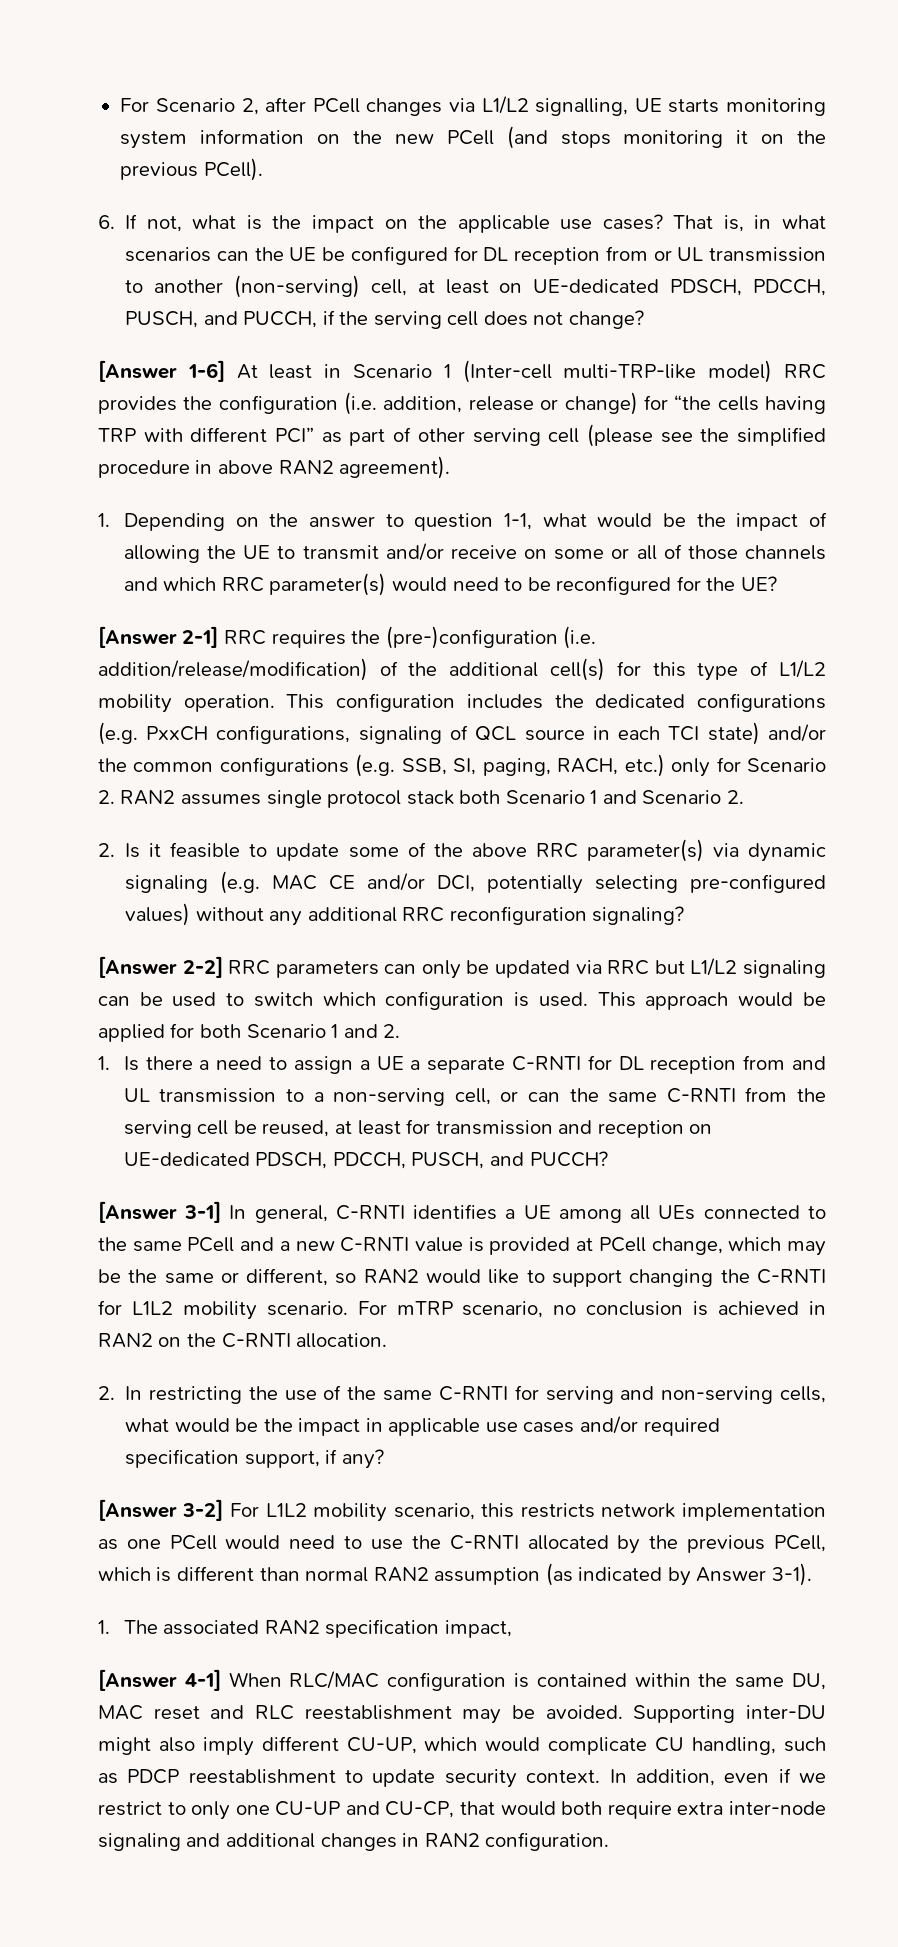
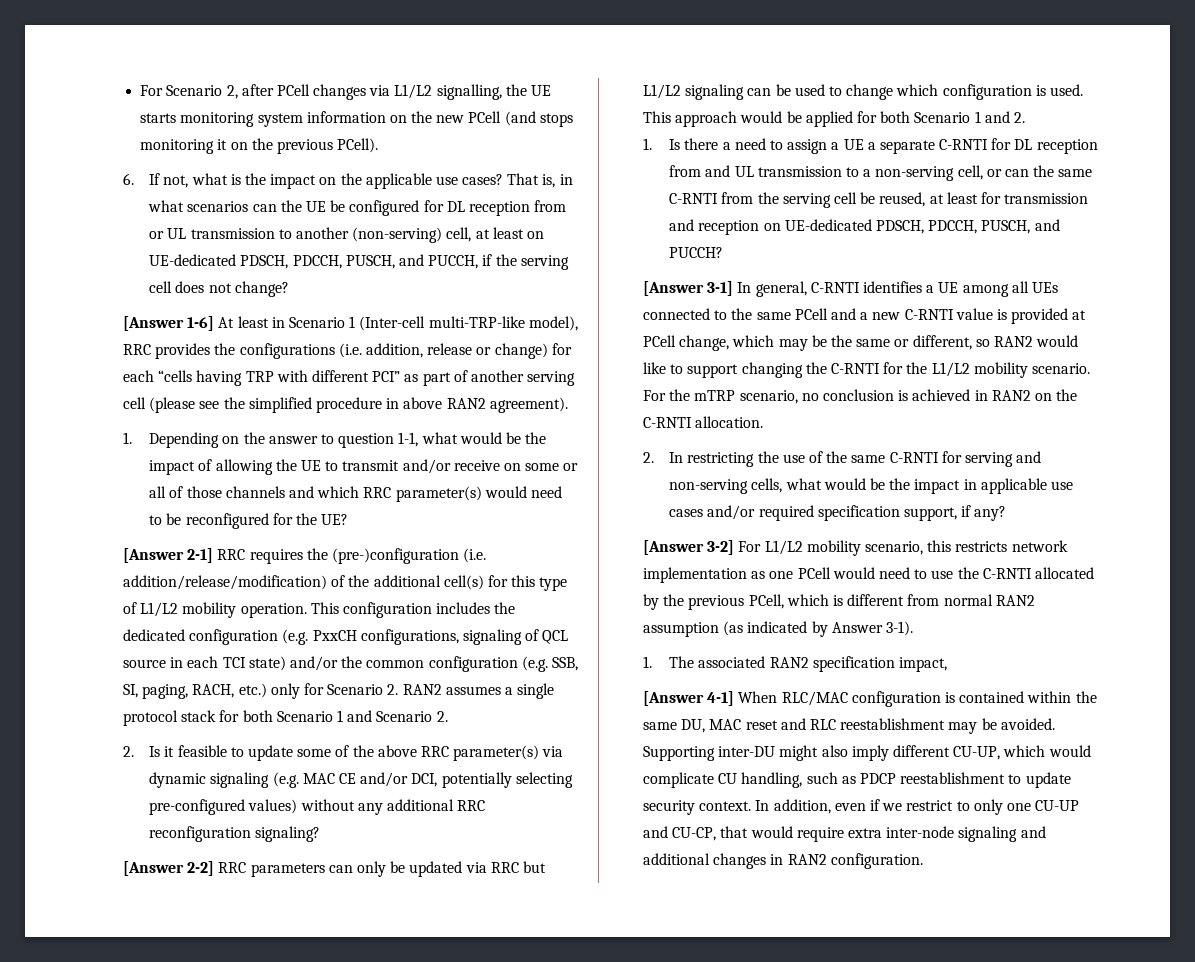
(629, 107) none -> [505,84,527,96] the
[708,360,773,383] model) -> [528,316,578,331] model),
[218,395,338,414] configuration -> [239,343,335,359] configurations
[674,395,759,411] “the cells -> [123,370,193,382] each “cells
[417,428,465,442] other -> [470,370,524,382] another
[697,693,826,712] configurations -> [189,629,279,645] configuration
[219,757,349,776] configurations -> [428,656,518,672] configuration
(261, 799) none -> [504,687,513,695] a
(454, 797) none -> [219,710,240,722] for
[253,992,313,1007] switch -> [846,84,894,100] change
[131,1301,173,1315] L1L2 -> [906,362,970,377] the L1/L2
(387, 1308) none -> [669,389,691,401] the
[265,1503,307,1517] L1L2 -> [764,540,803,555] L1/L2
[259,1567,300,1581] than -> [907,594,940,606] from
[561,1801,603,1815] both -> (793, 832) none

